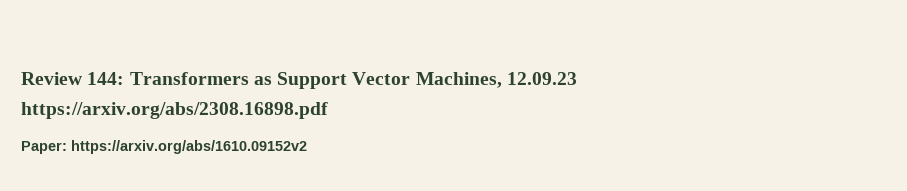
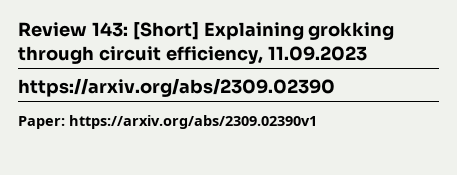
[87,72,577,89] [21,102,328,119] 144: Transformers as Support Vector Machines, 12.09.23 // https://arxiv.org/abs/2308.16898.pdf -> [91,22,395,40] [18,46,367,64] [18,78,335,97] 143: [Short] Explaining grokking through circuit efficiency, 11.09.2023 // https://arxiv.org/abs/2309.02390
[71,140,307,154] https://arxiv.org/abs/1610.09152v2 -> [69,115,317,129] https://arxiv.org/abs/2309.02390v1

